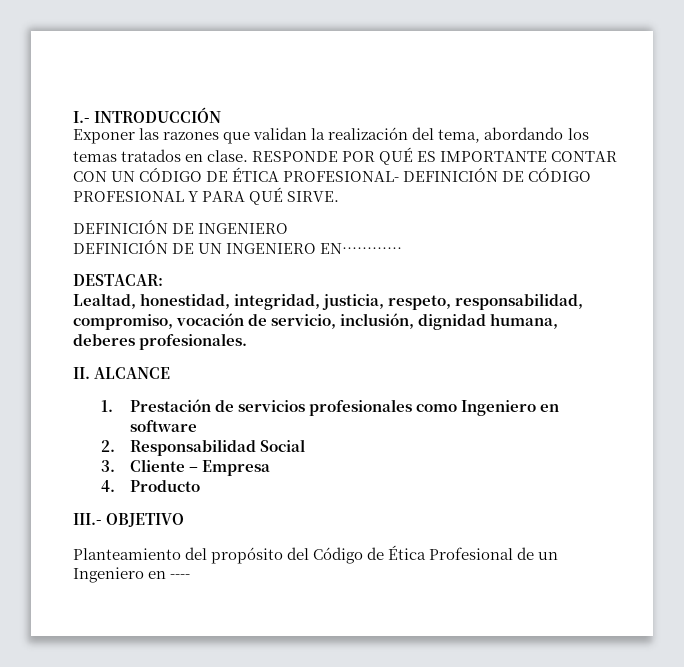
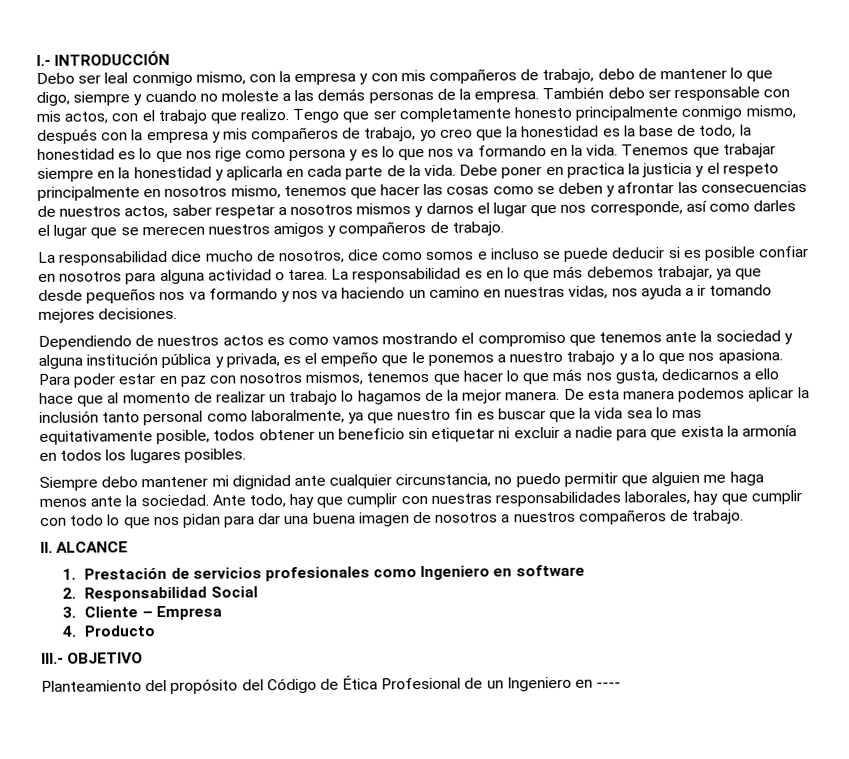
[73,127,589,144] [73,147,618,165] [73,167,592,182] [73,187,340,205] [73,220,289,234] [73,240,403,254] [73,274,163,286] [73,293,584,310] [73,313,559,330] [73,333,248,350] Exponer las razones que validan la realización del tema, abordando los temas tratados en clase. RESPONDE POR QUÉ ES IMPORTANTE CONTAR CON UN CÓDIGO DE ÉTICA PROFESIONAL- DEFINICIÓN DE CÓDIGO PROFESIONAL Y PARA QUÉ SIRVE. // DEFINICIÓN DE INGENIERO // DEFINICIÓN DE UN INGENIERO EN………… // DESTACAR: // Lealtad, honestidad, integridad, justicia, respeto, responsabilidad, compromiso, vocación de servicio, inclusión, dignidad humana, deberes profesionales. -> [36,67,774,87] [36,86,791,106] [36,105,797,125] [37,124,752,144] [37,143,776,163] [37,162,779,182] [37,181,807,201] [37,200,797,219] [37,220,504,239] [38,246,810,266] [38,265,763,285] [38,284,773,304] [38,307,178,323] [38,330,793,350] [38,349,783,369] [38,368,781,388] [39,387,810,407] [39,407,702,426] [39,425,797,445] [39,448,246,464] [39,471,764,491] [39,490,802,509] [40,509,745,529] Debo ser leal conmigo mismo, con la empresa y con mis compañeros de trabajo, debo de mantener lo que digo, siempre y cuando no moleste a las demás personas de la empresa. También debo ser responsable con mis actos, con el trabajo que realizo. Tengo que ser completamente honesto principalmente conmigo mismo, después con la empresa y mis compañeros de trabajo, yo creo que la honestidad es la base de todo, la honestidad es lo que nos rige como persona y es lo que nos va formando en la vida. Tenemos que trabajar siempre en la honestidad y aplicarla en cada parte de la vida. Debe poner en practica la justicia y el respeto principalmente en nosotros mismo, tenemos que hacer las cosas como se deben y afrontar las consecuencias de nuestros actos, saber respetar a nosotros mismos y darnos el lugar que nos corresponde, así como darles el lugar que se merecen nuestros amigos y compañeros de trabajo. // La responsabilidad dice mucho de nosotros, dice como somos e incluso se puede deducir si es posible confiar en nosotros para alguna actividad o tarea. La responsabilidad es en lo que más debemos trabajar, ya que desde pequeños nos va formando y nos va haciendo un camino en nuestras vidas, nos ayuda a ir tomando mejores decisiones. // Dependiendo de nuestros actos es como vamos mostrando el compromiso que tenemos ante la sociedad y alguna institución pública y privada, es el empeño que le ponemos a nuestro trabajo y a lo que nos apasiona. Para poder estar en paz con nosotros mismos, tenemos que hacer lo que más nos gusta, dedicarnos a ello hace que al momento de realizar un trabajo lo hagamos de la mejor manera. De esta manera podemos aplicar la inclusión tanto personal como laboralmente, ya que nuestro fin es buscar que la vida sea lo mas equitativamente posible, todos obtener un beneficio sin etiquetar ni excluir a nadie para que exista la armonía en todos los lugares posibles. // Siempre debo mantener mi dignidad ante cualquier circunstancia, no puedo permitir que alguien me haga menos ante la sociedad. Ante todo, hay que cumplir con nuestras responsabilidades laborales, hay que cumplir con todo lo que nos pidan para dar una buena imagen de nosotros a nuestros compañeros de trabajo.

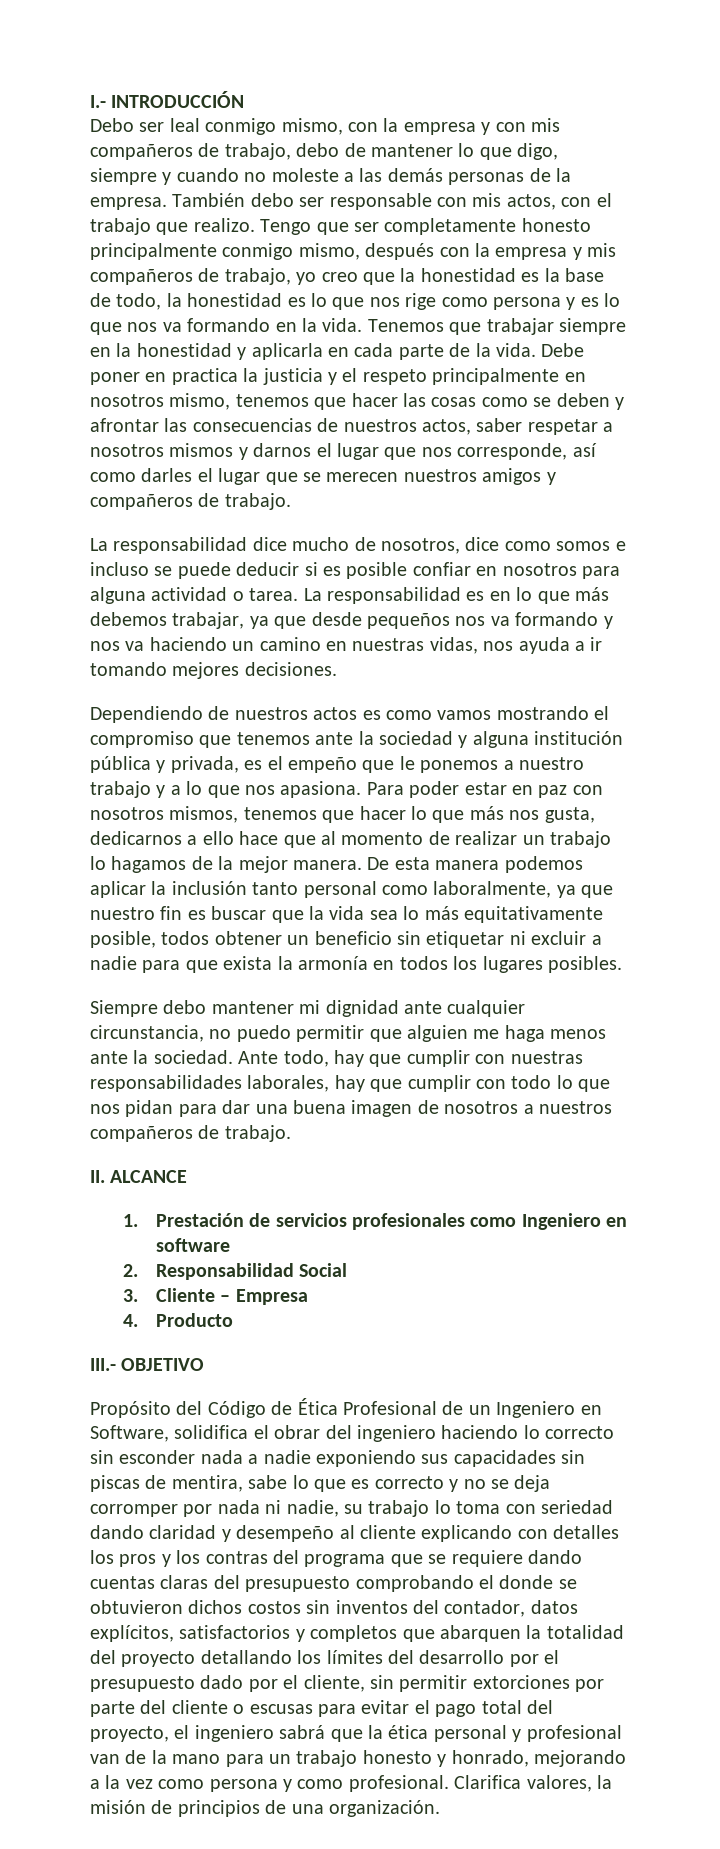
[671,409,702,419] mas -> [424,906,459,920] más
[41,678,239,694] Planteamiento del propósito -> [90,1401,171,1418] Propósito
[596,682,622,688] ---- -> [90,1425,615,1442] [90,1450,586,1467] [90,1475,551,1492] [90,1500,613,1517] [90,1525,620,1542] [90,1550,582,1567] [90,1575,577,1592] [90,1600,578,1617] [90,1625,624,1642] [90,1650,560,1667] [90,1675,605,1692] [90,1700,553,1717] [90,1725,622,1742] [90,1750,626,1767] [90,1775,612,1792] [90,1800,440,1817] Software, solidifica el obrar del ingeniero haciendo lo correcto sin esconder nada a nadie exponiendo sus capacidades sin piscas de mentira, sabe lo que es correcto y no se deja corromper por nada ni nadie, su trabajo lo toma con seriedad dando claridad y desempeño al cliente explicando con detalles los pros y los contras del programa que se requiere dando cuentas claras del presupuesto comprobando el donde se obtuvieron dichos costos sin inventos del contador, datos explícitos, satisfactorios y completos que abarquen la totalidad del proyecto detallando los límites del desarrollo por el presupuesto dado por el cliente, sin permitir extorciones por parte del cliente o escusas para evitar el pago total del proyecto, el ingeniero sabrá que la ética personal y profesional van de la mano para un trabajo honesto y honrado, mejorando a la vez como persona y como profesional. Clarifica valores, la misión de principios de una organización.

